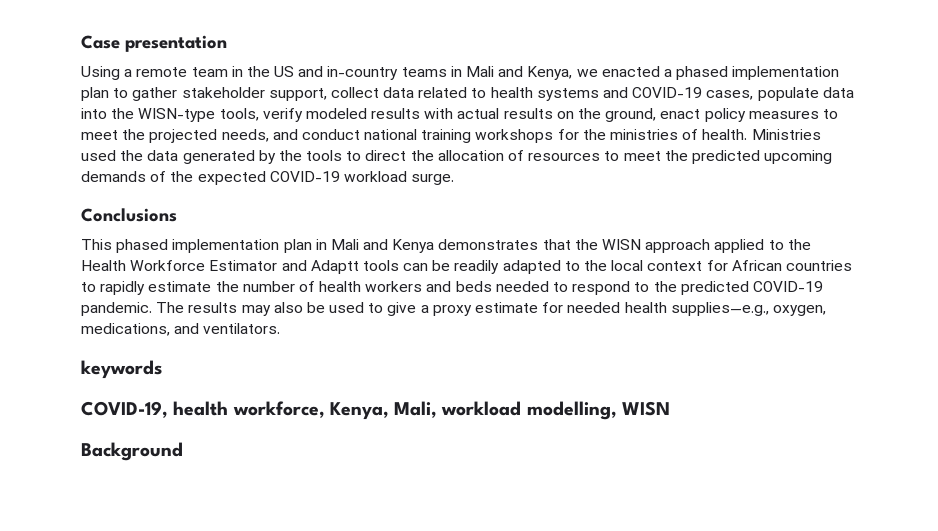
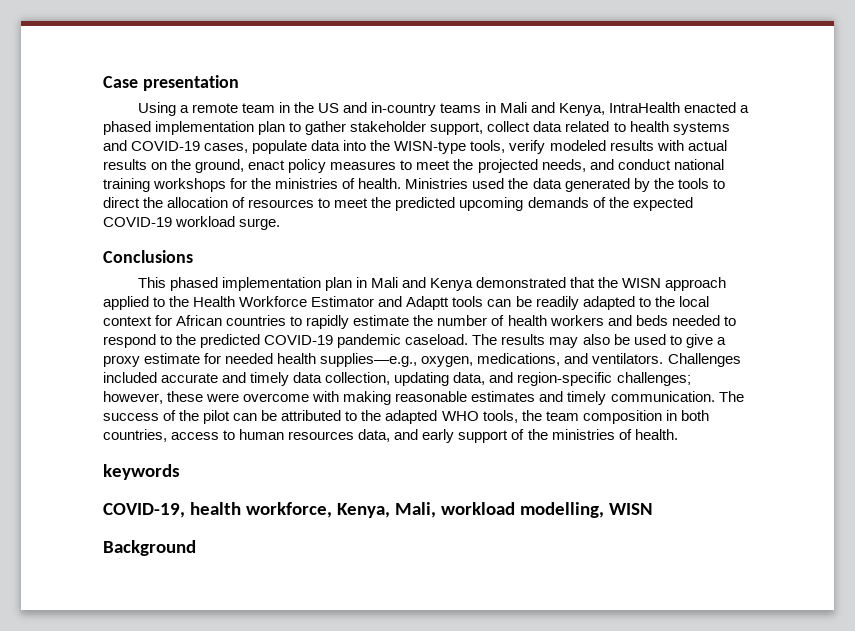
[576,69,598,77] we -> [609,102,681,113] IntraHealth
[438,239,539,250] demonstrates -> [475,277,566,288] demonstrated
[81,302,152,316] pandemic. -> [337,334,469,348] pandemic caseload.
(281, 328) none -> [667,353,741,367] [103,372,691,386] [103,391,744,405] [103,410,709,424] [103,429,678,443] Challenges included accurate and timely data collection, updating data, and region-specific challenges; however, these were overcome with making reasonable estimates and timely communication. The success of the pilot can be attributed to the adapted WHO tools, the team composition in both countries, access to human resources data, and early support of the ministries of health.

